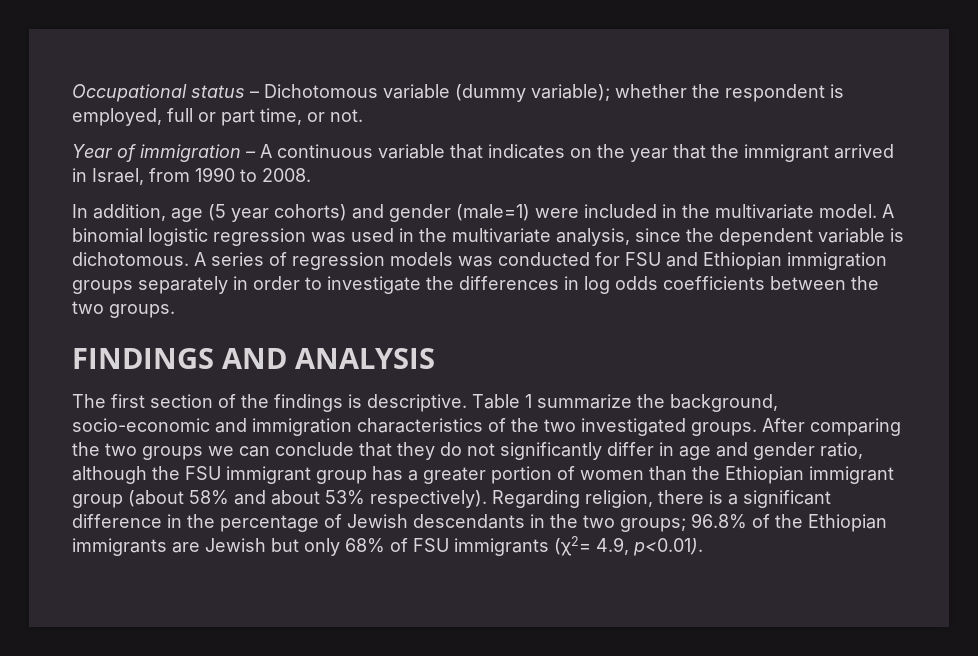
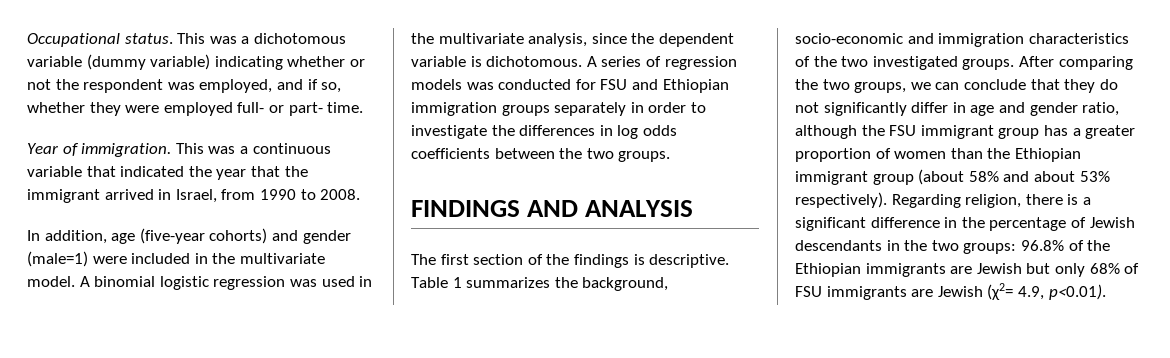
[191,84,844,102] [72,108,363,126] [72,144,272,162] status – Dichotomous variable (dummy variable); whether the respondent is employed, full or part time, or not. // Year of immigration – A -> [124,33,346,44] [27,54,365,70] [27,79,342,93] [27,102,364,116] [27,143,248,157] status. This was a dichotomous variable (dummy variable) indicating whether or not the respondent was employed, and if so, whether they were employed full- or part- time. // Year of immigration. This was a
[488,144,592,159] indicates on -> [120,166,185,177] indicated
[208,204,269,222] (5 year -> [139,228,205,244] (five-year
[537,394,632,409] summarize -> [466,277,551,288] summarizes
[142,446,203,460] groups -> [854,82,907,93] groups,
[491,466,552,484] portion -> [795,148,871,162] proportion
[620,518,686,532] groups; -> [963,243,1017,254] groups:
(549, 547) none -> [911,286,983,297] are Jewish

